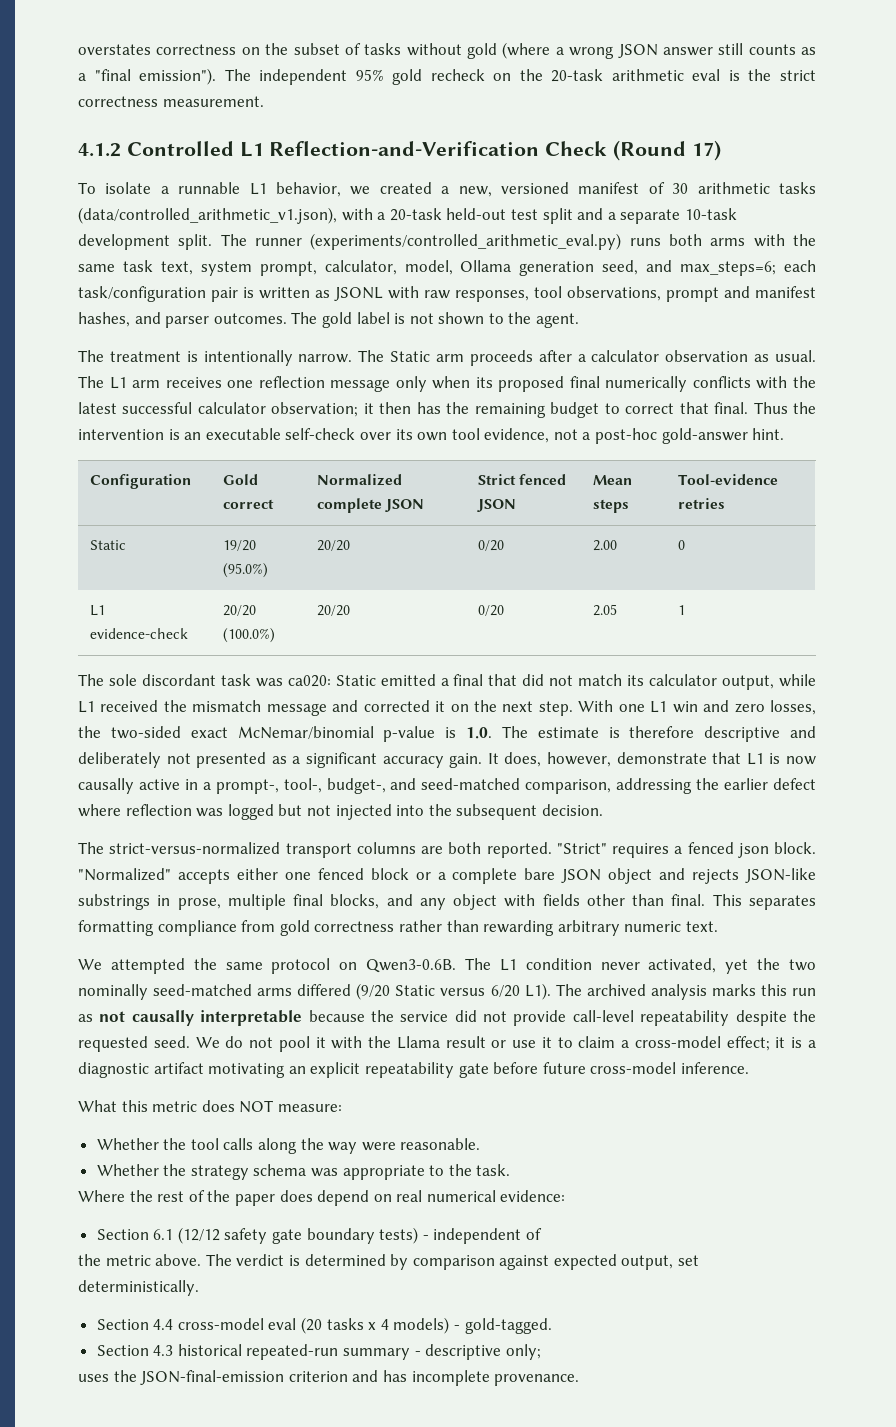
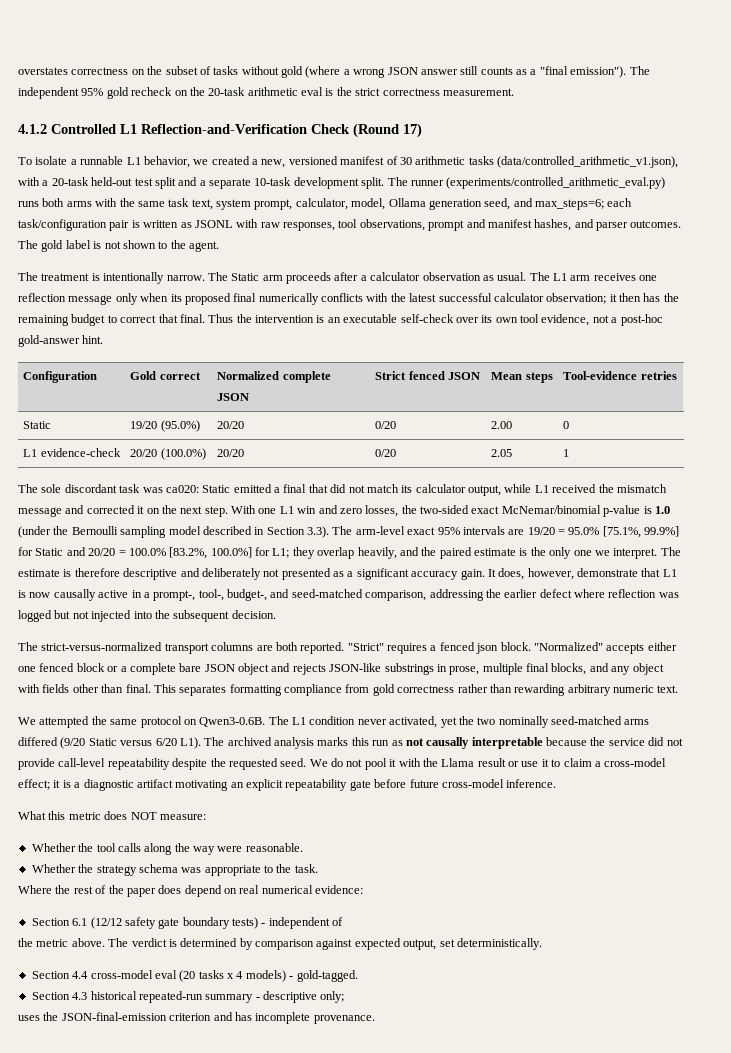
[465,727,492,739] 1.0. -> [654,506,670,514] [18,526,680,538] [18,547,658,559] 1.0 (under the Bernoulli sampling model described in Section 3.3). The arm-level exact 95% intervals are 19/20 = 95.0% [75.1%, 99.9%] for Static and 20/20 = 100.0% [83.2%, 100.0%] for L1; they overlap heavily, and the paired estimate is the only one we interpret.

